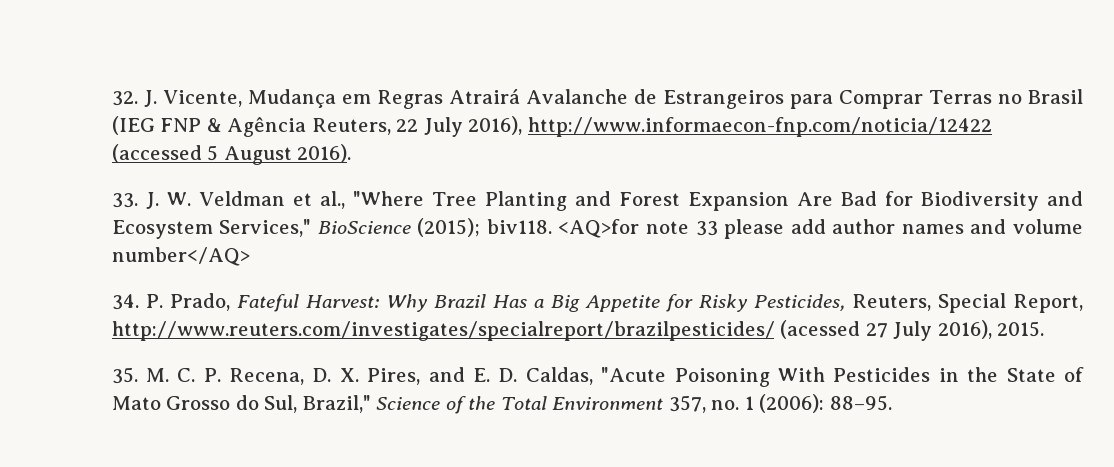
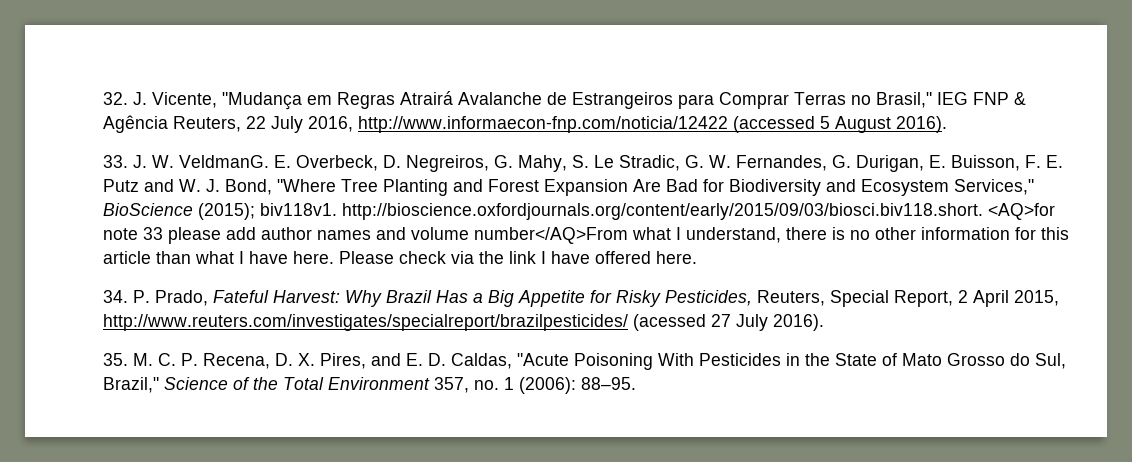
[247,89,336,108] Mudança -> [222,92,303,110] "Mudança
[1028,89,1083,104] [111,116,155,135] Brasil (IEG -> [876,92,969,108] Brasil," IEG
[468,116,523,135] 2016), -> [308,116,354,132] 2016,
[198,191,345,209] Veldman et al., -> [179,155,1064,172] [103,179,273,195] VeldmanG. E. Overbeck, D. Negreiros, G. Mahy, S. Le Stradic, G. W. Fernandes, G. Durigan, E. Buisson, F. E. Putz and W. J. Bond,
[486,219,552,234] biv118. -> [260,203,984,220] biv118v1. http://bioscience.oxfordjournals.org/content/early/2015/09/03/biosci.biv118.short.
[111,247,250,266] number</AQ> -> [474,227,1070,244] [103,251,698,264] number</AQ>From what I understand, there is no other information for this article than what I have here. Please check via the link I have offered here.
(1083, 303) none -> [958,290,1060,307] 2 April 2015,
[937,320,1045,339] 2016), 2015. -> [773,314,825,331] 2016).

